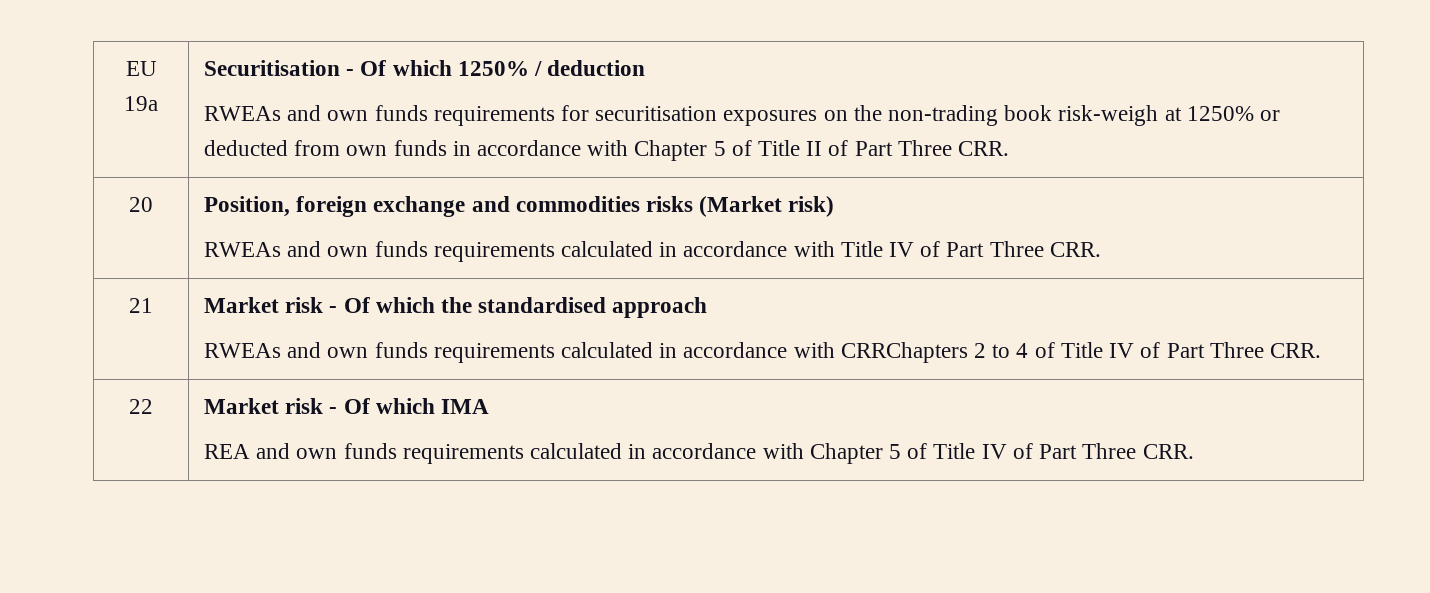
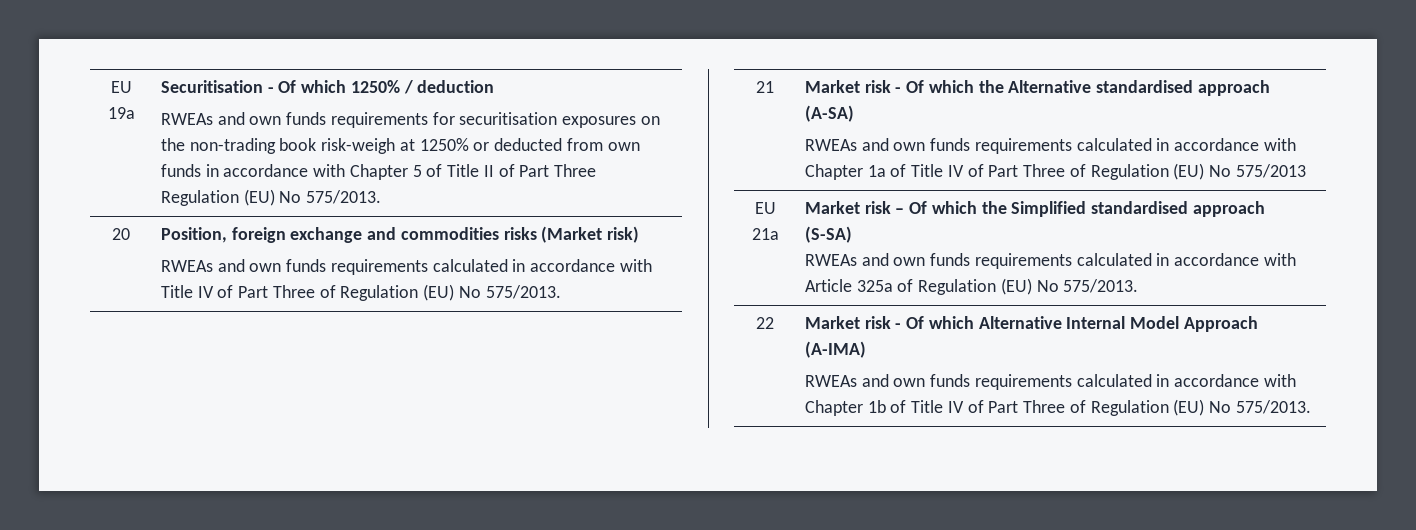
[958,141,1010,156] CRR. -> [160,189,382,206] Regulation (EU) No 575/2013.
[1049,242,1101,257] CRR. -> [319,284,561,301] of Regulation (EU) No 575/2013.
[478,297,708,318] [203,342,1321,363] standardised approach // RWEAs and own funds requirements calculated in accordance with CRRChapters 2 to 4 of Title IV of Part Three CRR. -> [1008,80,1270,96] [804,105,854,122] [804,138,1296,154] [804,163,1306,180] [754,202,776,214] [751,228,779,240] [804,201,1265,217] [804,226,852,243] [804,253,1296,269] [804,278,1139,295] Alternative standardised approach (A-SA) // RWEAs and own funds requirements calculated in accordance with Chapter 1a of Title IV of Part Three of Regulation (EU) No 575/2013 // EU 21a | Market risk – Of which the Simplified standardised approach (S-SA) // RWEAs and own funds requirements calculated in accordance with Article 325a of Regulation (EU) No 575/2013.
[441,399,490,414] [203,443,1194,464] IMA // REA and own funds requirements calculated in accordance with Chapter 5 of Title IV of Part Three CRR. -> [978,316,1258,332] [804,341,866,358] [804,374,1296,390] [804,399,1311,416] Alternative Internal Model Approach (A-IMA) // RWEAs and own funds requirements calculated in accordance with Chapter 1b of Title IV of Part Three of Regulation (EU) No 575/2013.

